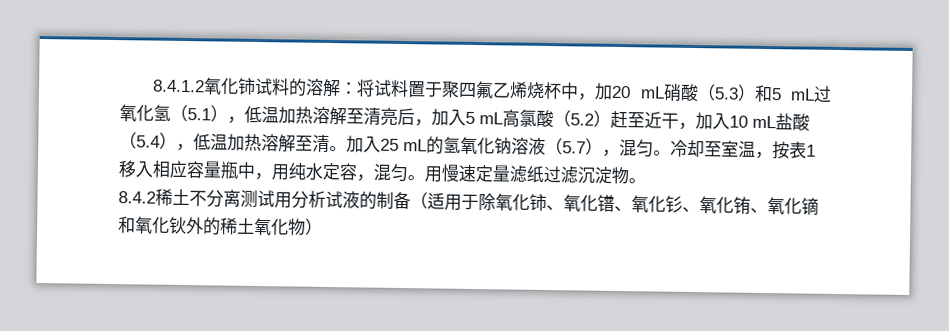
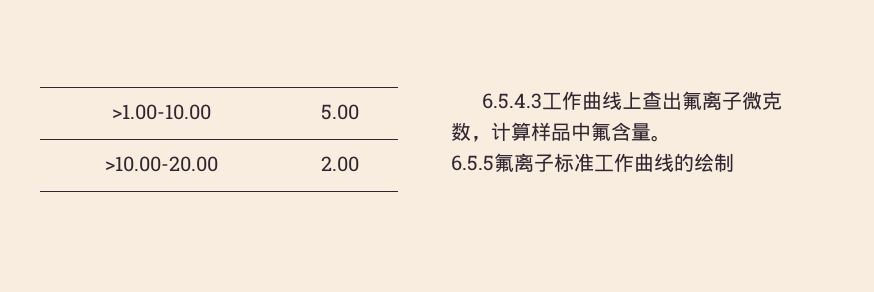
[152,77,832,103] [119,104,810,131] [119,132,816,160] [118,160,646,185] [118,188,819,216] [118,216,323,236] 8.4.1.2氧化铈试料的溶解：将试料置于聚四氟乙烯烧杯中，加20 mL硝酸（5.3）和5 mL过氧化氢（5.1），低温加热溶解至清亮后，加入5 mL高氯酸（5.2）赶至近干，加入10 mL盐酸（5.4），低温加热溶解至清。加入25 mL的氢氧化钠溶液（5.7），混匀。冷却至室温，按表1移入相应容量瓶中，用纯水定容，混匀。用慢速定量滤纸过滤沉淀物。 // 8.4.2稀土不分离测试用分析试液的制备（适用于除氧化铈、氧化镨、氧化钐、氧化铕、氧化镝和氧化钬外的稀土氧化物） -> [112,104,211,120] [321,104,359,120] [105,156,218,172] [321,156,359,172] [482,91,783,110] [451,122,671,142] [451,153,734,172] >1.00-10.00 | 5.00 // >10.00-20.00 | 2.00 // 6.5.4.3工作曲线上查出氟离子微克数，计算样品中氟含量。 // 6.5.5氟离子标准工作曲线的绘制

